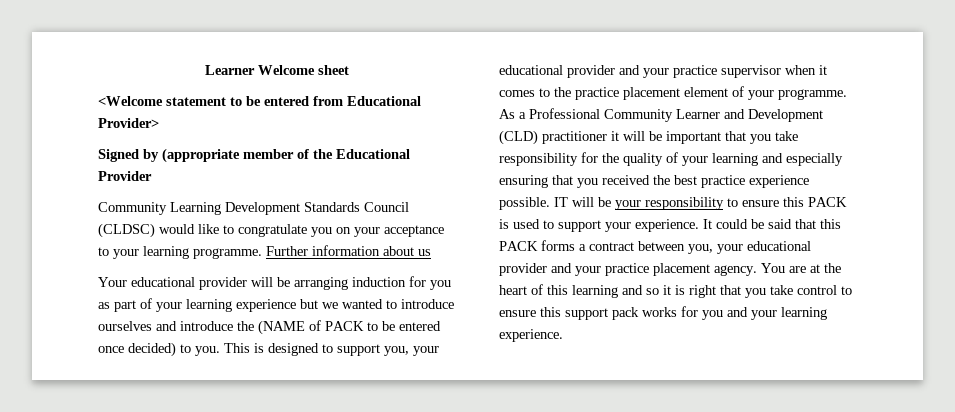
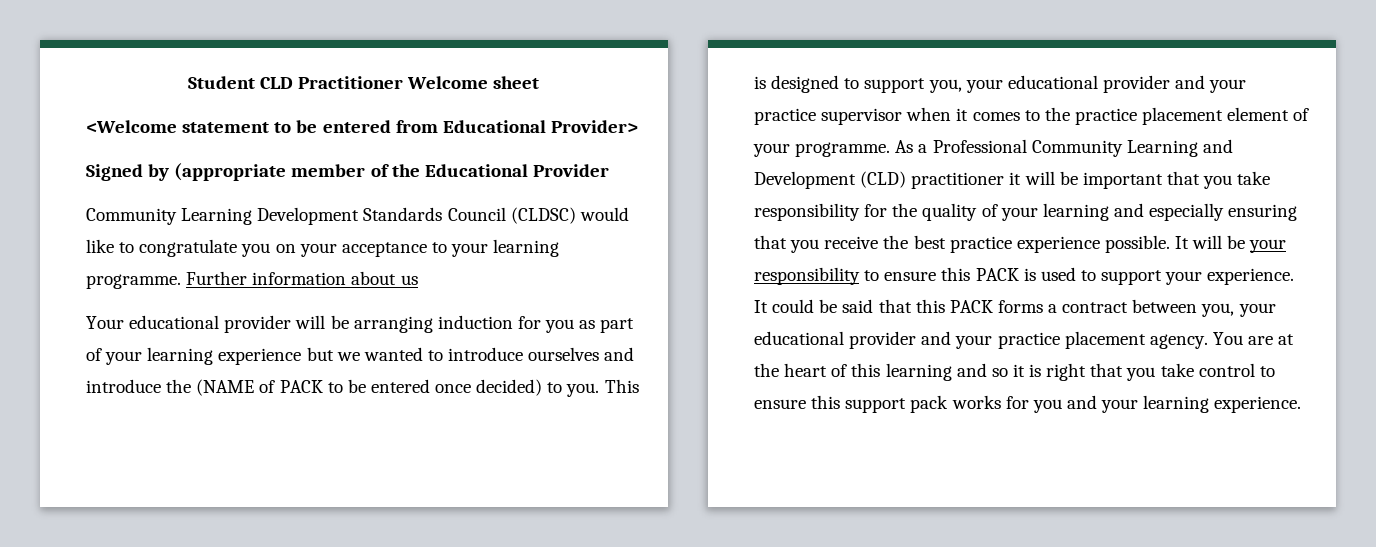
[205,65,255,75] Learner -> [187,76,403,89] Student CLD Practitioner
[676,109,720,119] Learner -> [1126,140,1198,157] Learning
[602,175,650,185] received -> [824,236,879,249] receive
[554,197,568,207] IT -> [1175,236,1190,249] It

